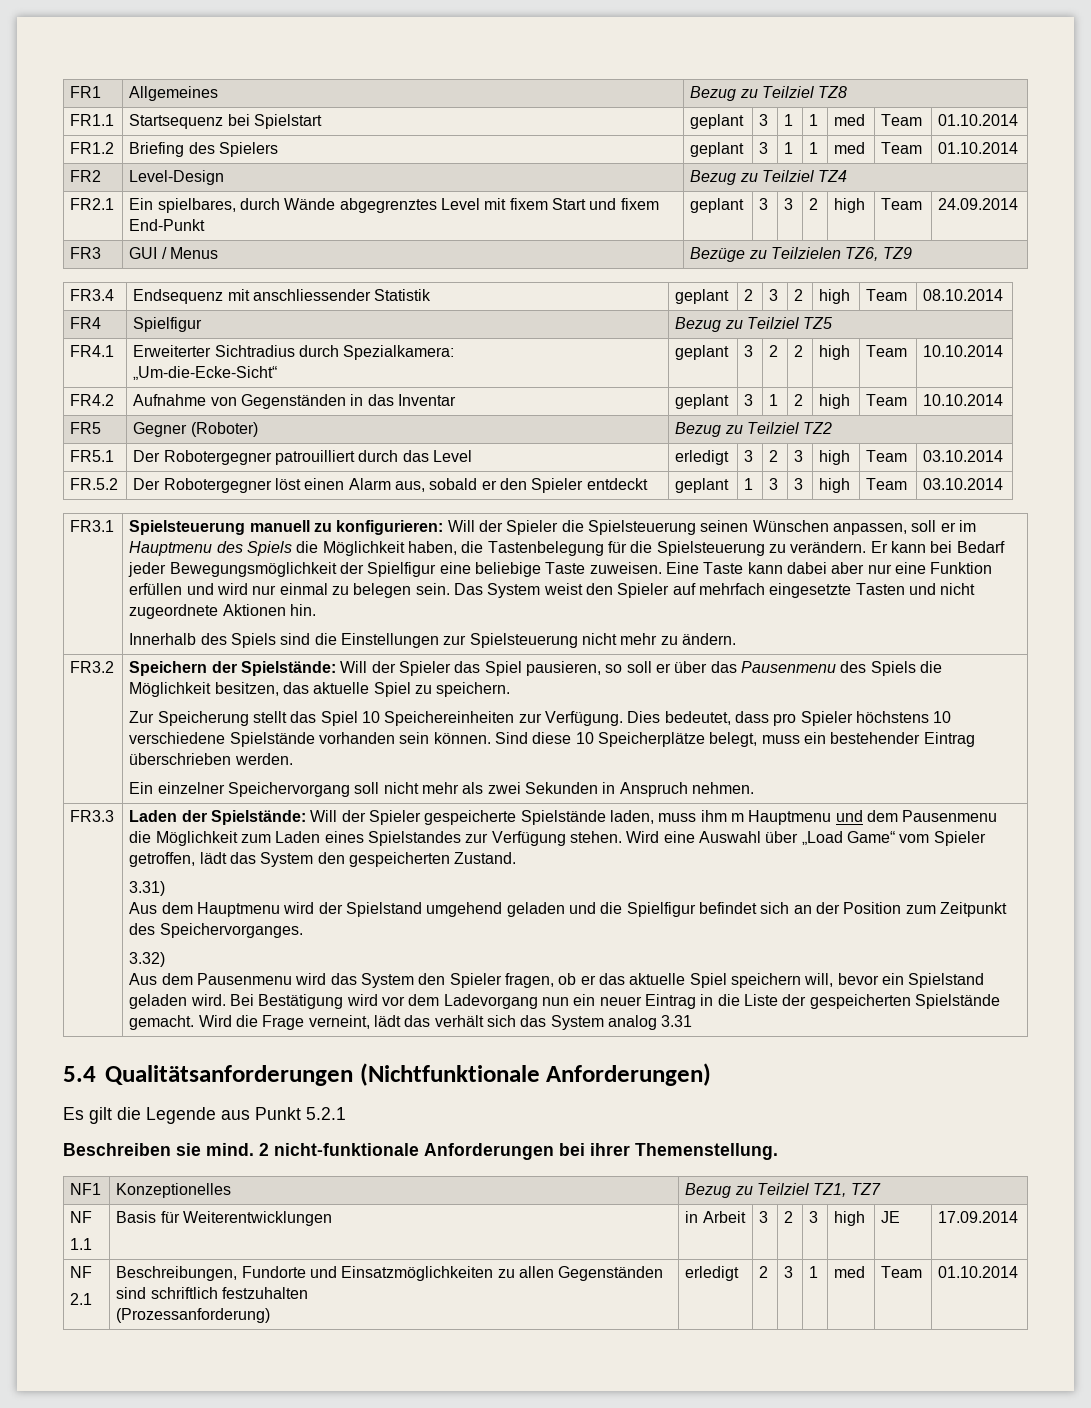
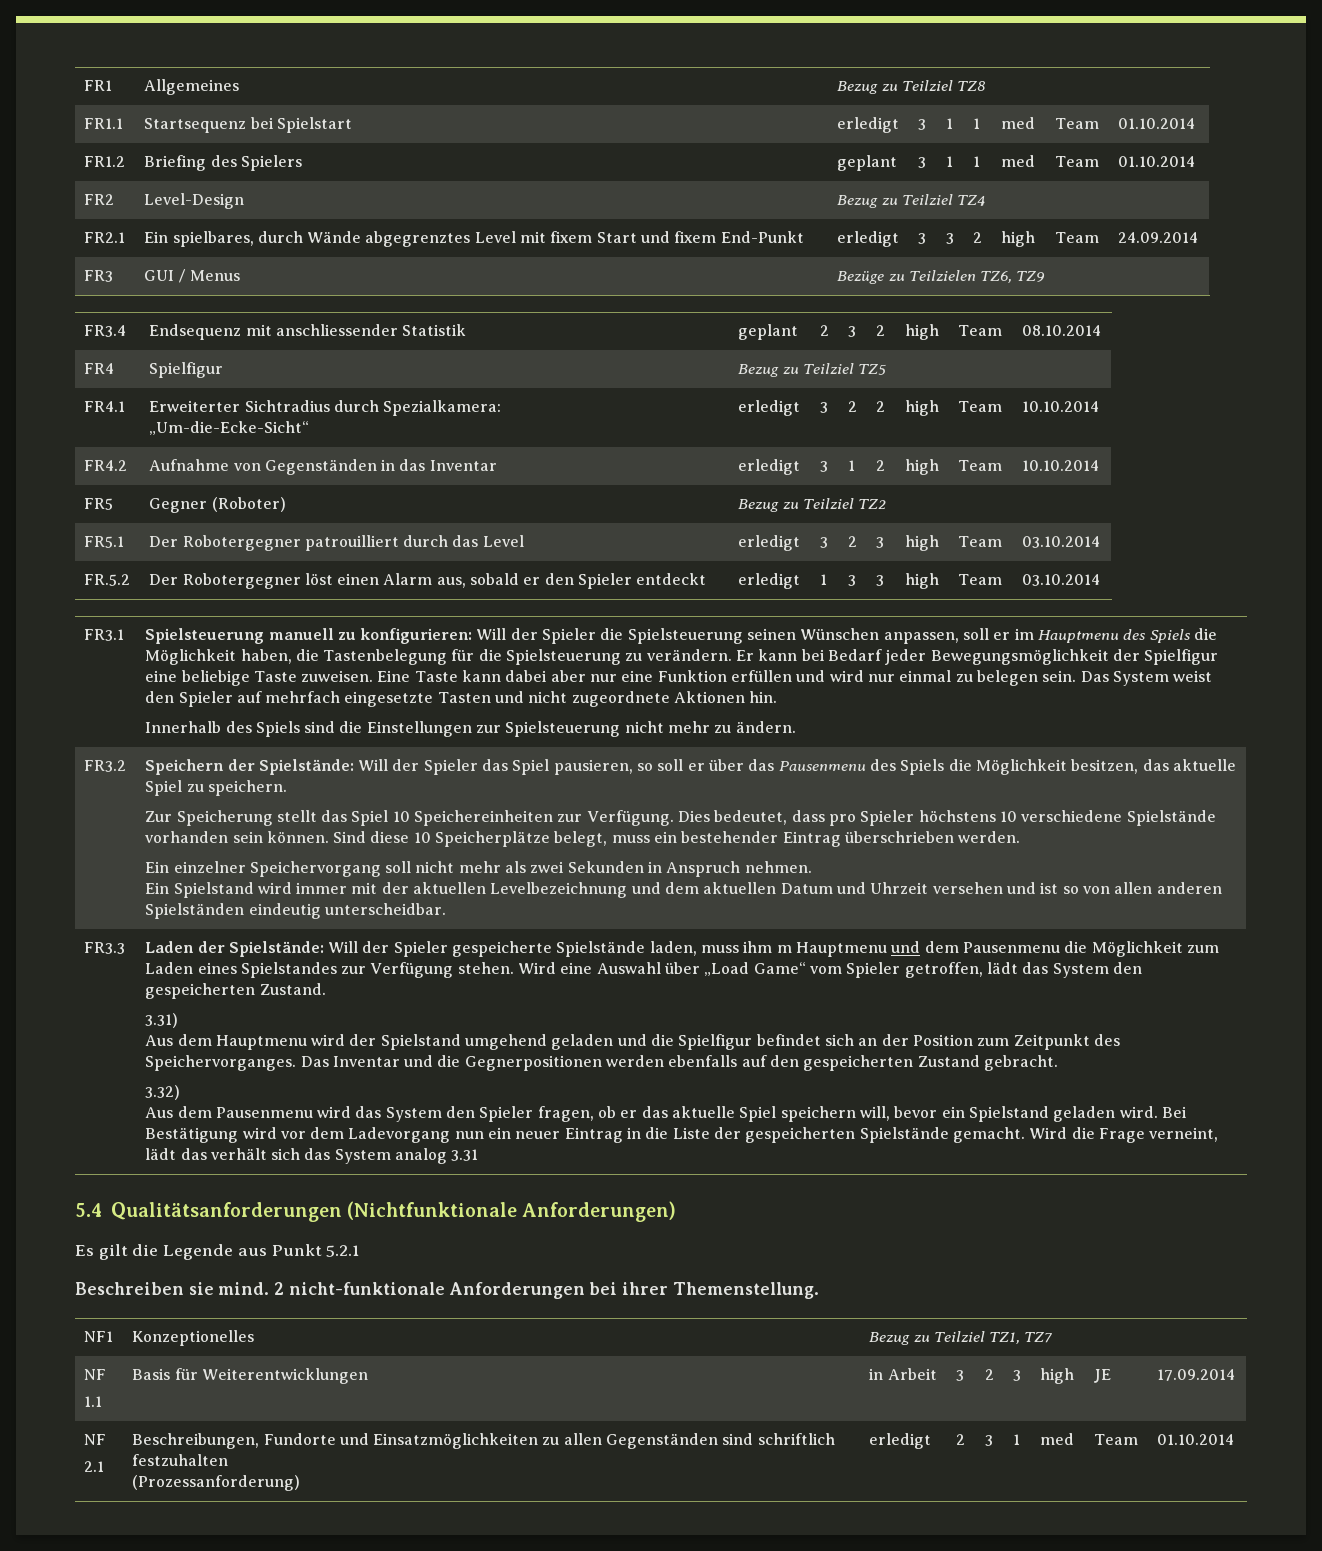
[690,114,745,129] geplant -> [837,117,900,133] erledigt
[690,198,745,213] geplant -> [837,231,900,247] erledigt
[675,345,730,360] geplant -> [738,400,801,416] erledigt
[675,394,730,409] geplant -> [738,459,801,475] erledigt
[675,478,730,493] geplant -> [738,573,801,589] erledigt
(754, 788) none -> [145,882,1222,898] [145,903,446,919] // Ein Spielstand wird immer mit der aktuellen Levelbezeichnung und dem aktuellen Datum und Uhrzeit versehen und ist so von allen anderen Spielständen eindeutig unterscheidbar.
(303, 930) none -> [300,1055,1059,1071] Das Inventar und die Gegnerpositionen werden ebenfalls auf den gespeicherten Zustand gebracht.

